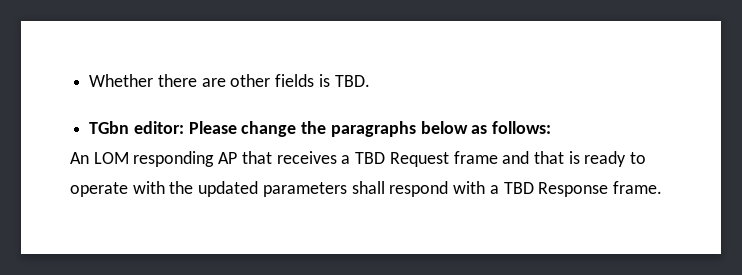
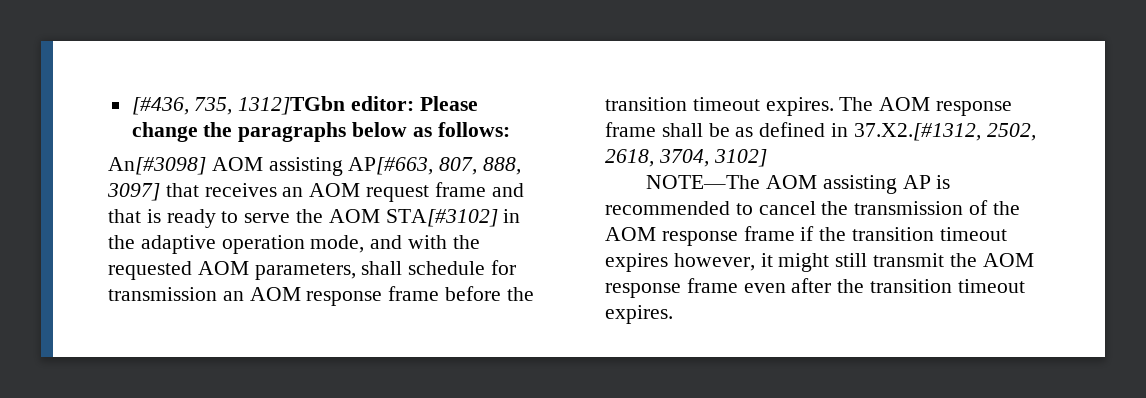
[89,74,370,87] [89,121,130,134] Whether there are other fields is TBD. // TGbn -> [131,96,346,115] [#436, 735, 1312]TGbn
[70,151,449,167] An LOM responding AP that receives a TBD Request -> [108,157,522,176] [107,183,430,202] An[#3098] AOM assisting AP[#663, 807, 888, 3097] that receives an AOM request
[70,181,662,197] operate with the updated parameters shall respond with a TBD Response frame. -> [244,209,521,227] [108,235,480,254] [108,260,517,280] [108,286,534,306] [605,97,1013,116] [605,122,1036,141] [605,149,767,167] [646,175,951,194] [605,200,1020,215] [605,226,1007,246] [605,253,1034,272] [605,278,1025,298] [605,305,673,324] serve the AOM STA[#3102] in the adaptive operation mode, and with the requested AOM parameters, shall schedule for transmission an AOM response frame before the transition timeout expires. The AOM response frame shall be as defined in 37.X2.[#1312, 2502, 2618, 3704, 3102] // NOTE—The AOM assisting AP is recommended to cancel the transmission of the AOM response frame if the transition timeout expires however, it might still transmit the AOM response frame even after the transition timeout expires.

